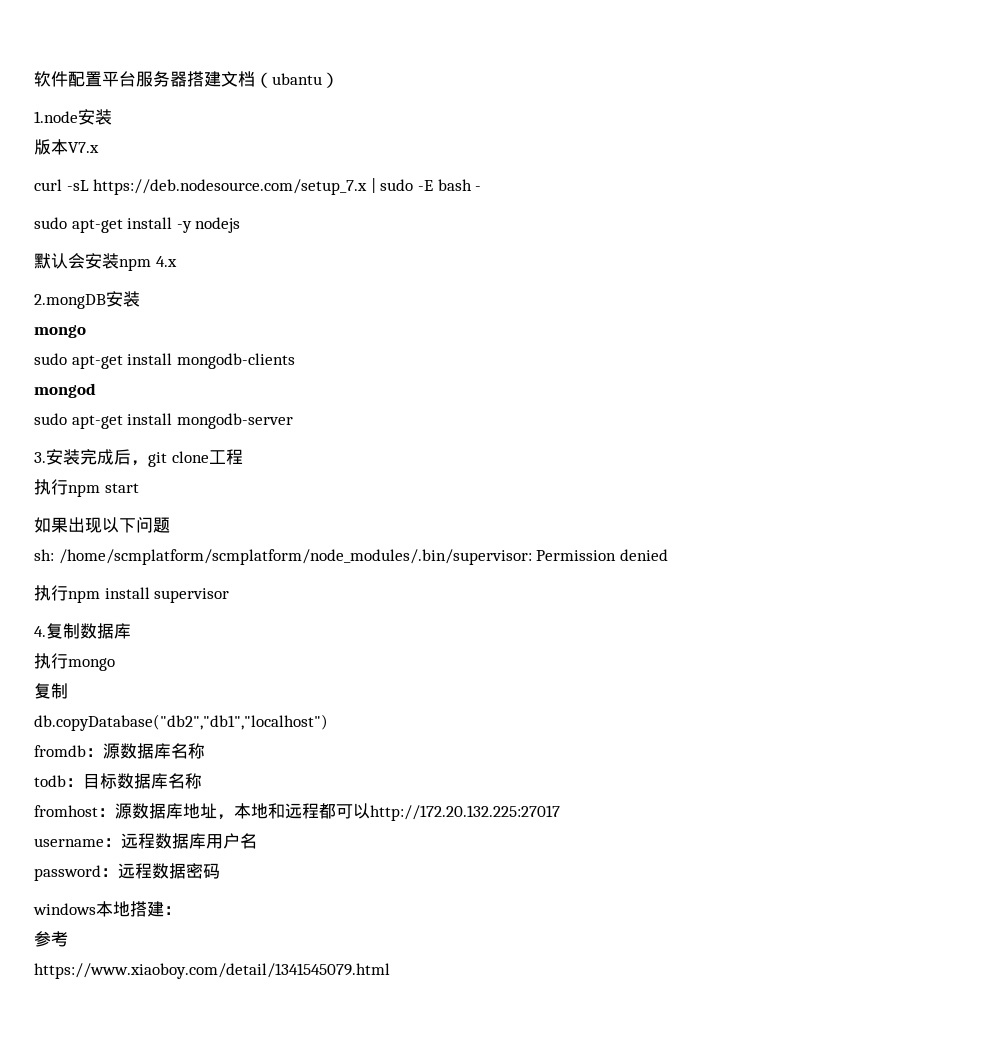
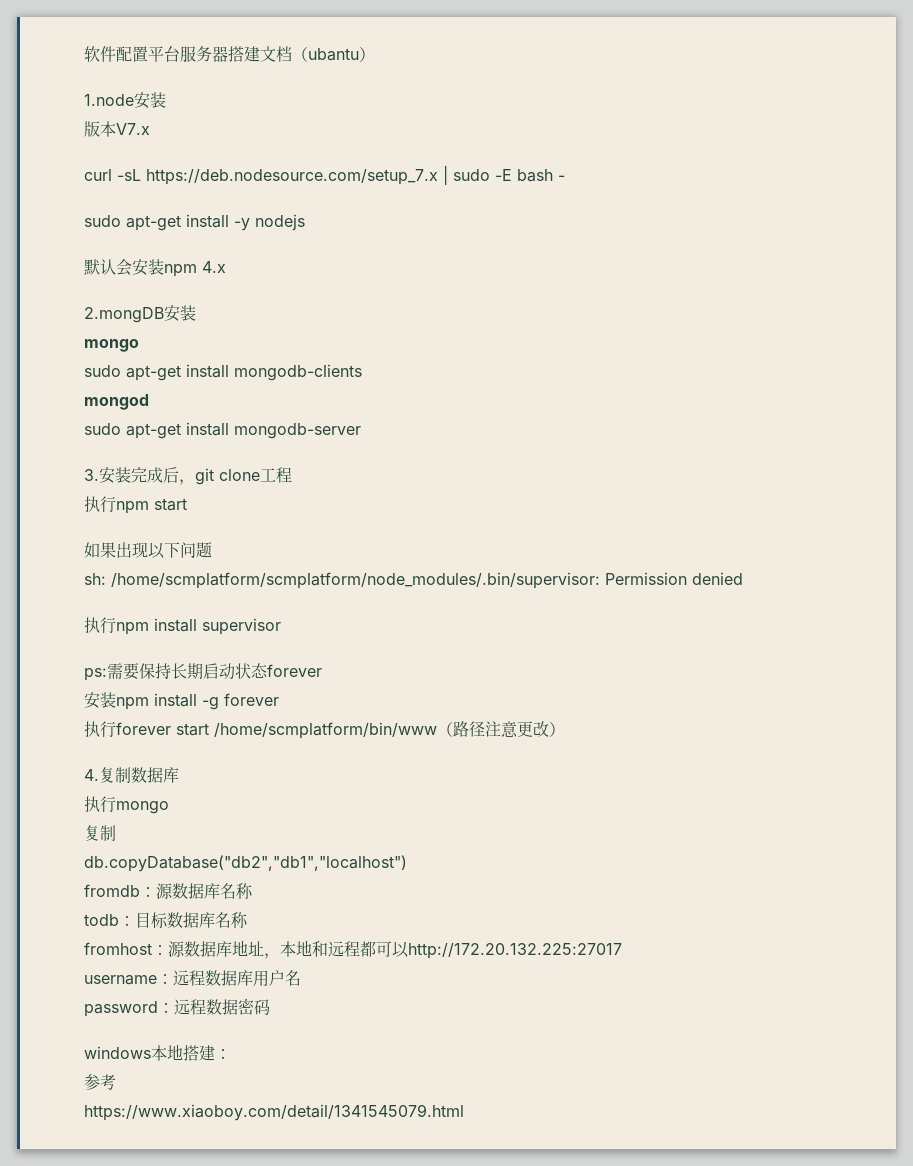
(230, 595) none -> [84,663,322,681] [84,692,279,710] [84,721,565,739] // ps:需要保持长期启动状态forever // 安装npm install -g forever // 执行forever start /home/scmplatform/bin/www（路径注意更改）

